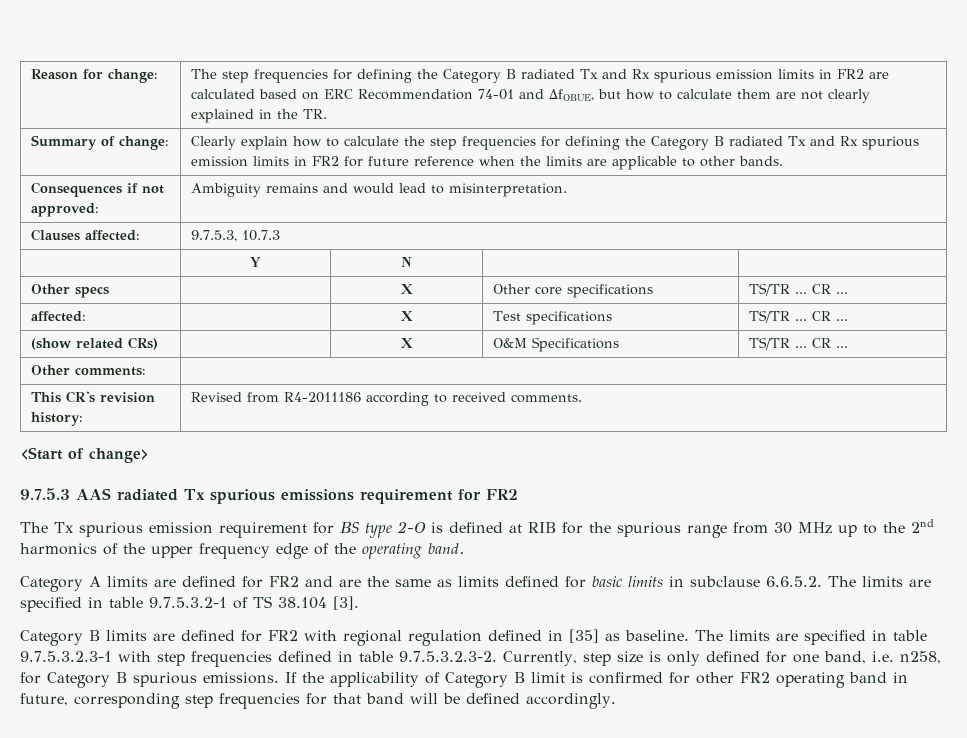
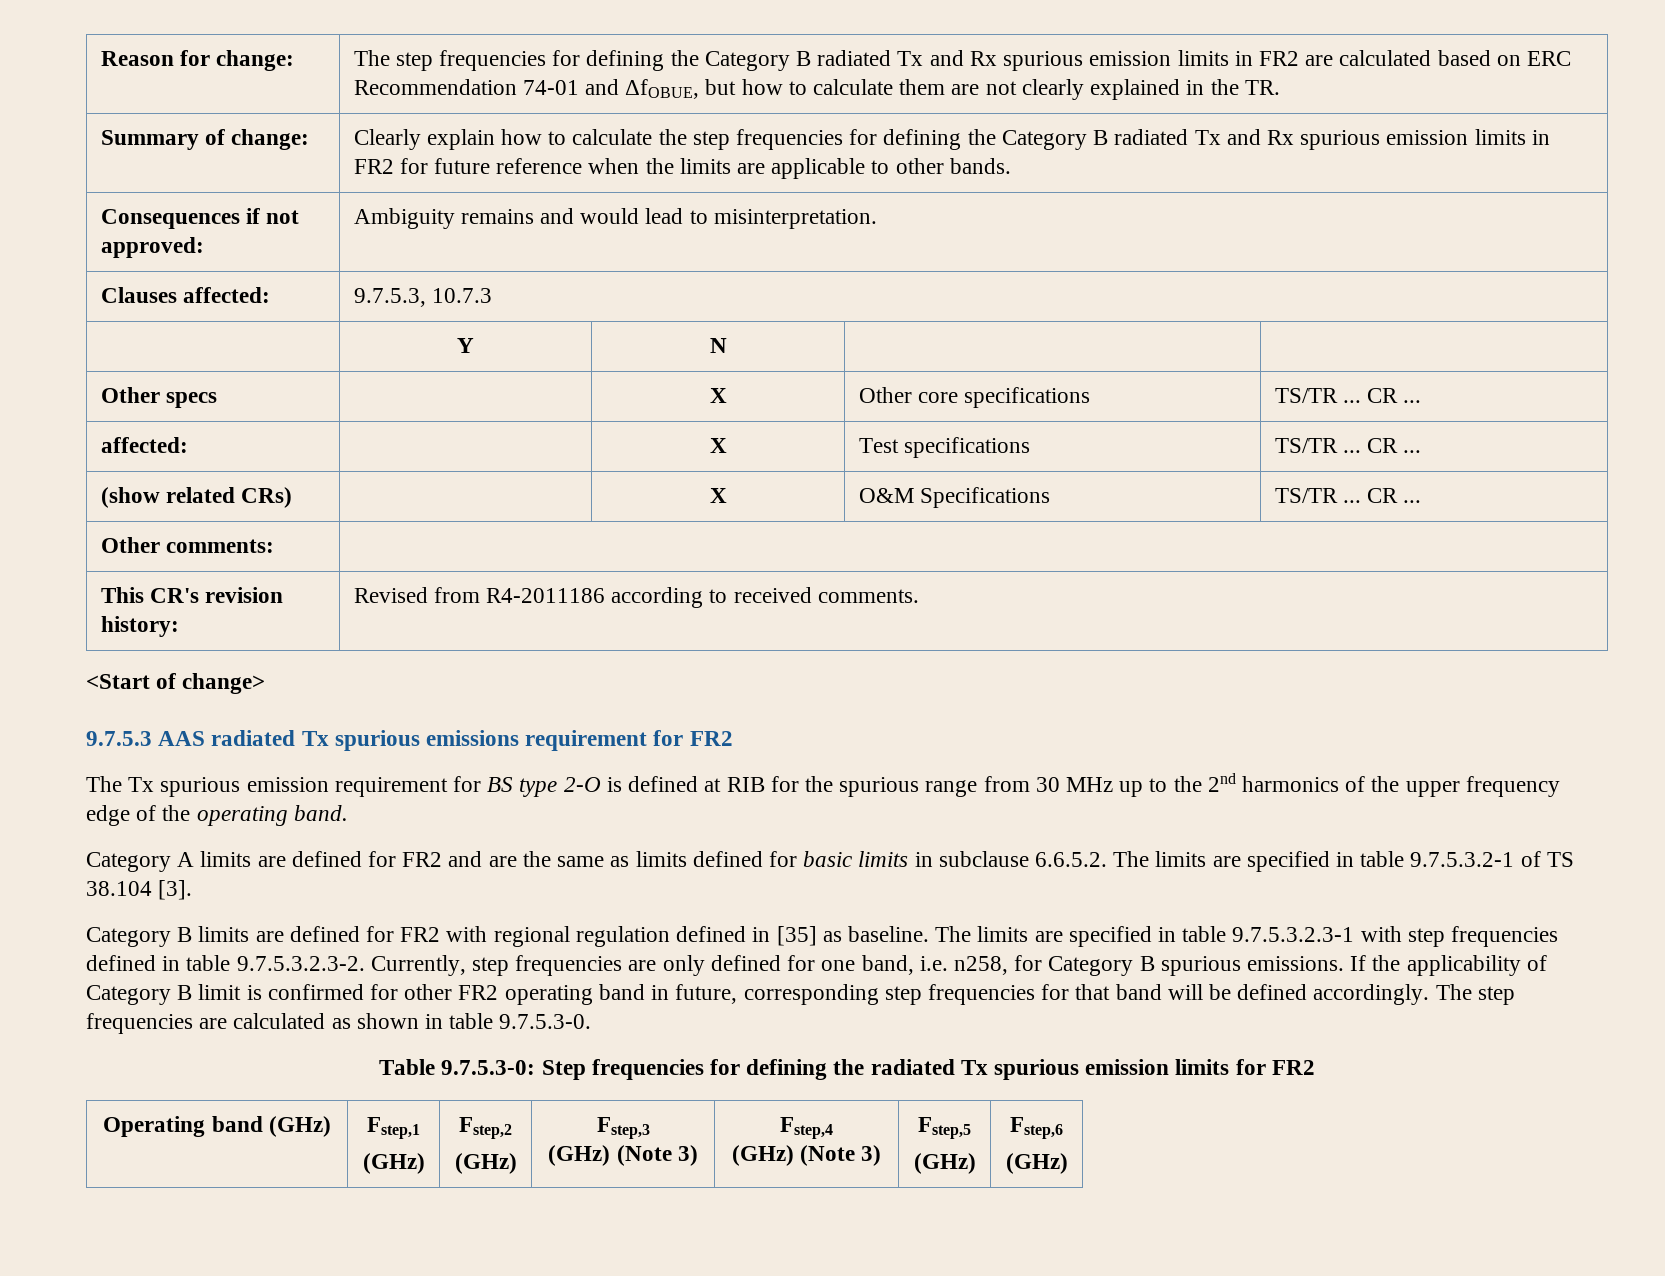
[616,651,661,663] size is -> [515,955,657,976] frequencies are
(616, 701) none -> [1435,984,1515,1005] [86,1013,592,1034] [379,1059,1315,1080] [103,1116,331,1137] [367,1117,420,1139] [362,1153,425,1174] [459,1117,512,1139] [454,1153,517,1174] [596,1117,650,1139] [548,1145,698,1166] [780,1117,833,1139] [731,1145,882,1166] [918,1117,971,1139] [913,1153,976,1174] [1010,1117,1063,1139] [1005,1153,1068,1174] The step frequencies are calculated as shown in table 9.7.5.3-0. // Table 9.7.5.3-0: Step frequencies for defining the radiated Tx spurious emission limits for FR2 // Operating band (GHz) | Fstep,1 // (GHz) | Fstep,2 // (GHz) | Fstep,3 // (GHz) (Note 3) | Fstep,4 // (GHz) (Note 3) | Fstep,5 // (GHz) | Fstep,6 // (GHz)

